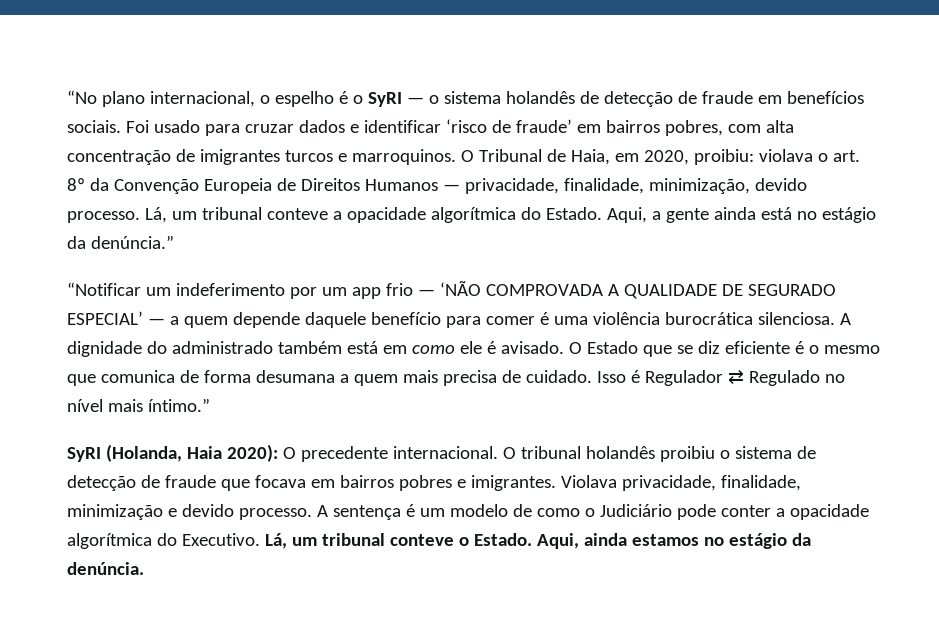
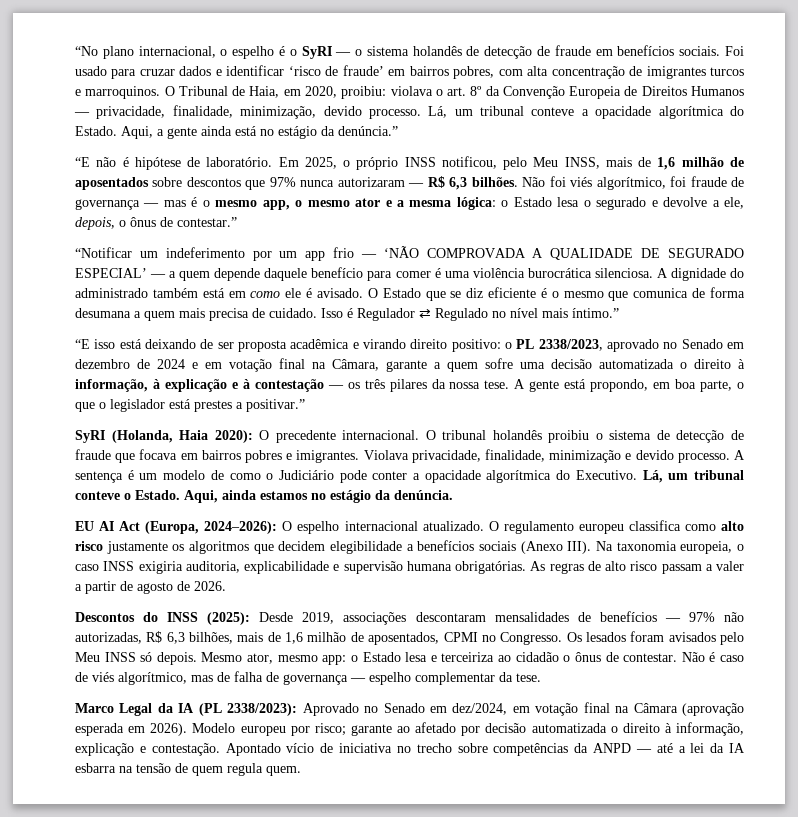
(174, 242) none -> [75,156,744,170] [75,176,745,190] [75,197,745,210] [75,217,237,230] // “E não é hipótese de laboratório. Em 2025, o próprio INSS notificou, pelo Meu INSS, mais de 1,6 milhão de aposentados sobre descontos que 97% nunca autorizaram — R$ 6,3 bilhões. Não foi viés algorítmico, foi fraude de governança — mas é o mesmo app, o mesmo ator e a mesma lógica: o Estado lesa o segurado e devolve a ele, depois, o ônus de contestar.”
(210, 405) none -> [75,339,744,352] [75,358,745,372] [75,379,744,392] [75,399,305,412] // “E isso está deixando de ser proposta acadêmica e virando direito positivo: o PL 2338/2023, aprovado no Senado em dezembro de 2024 e em votação final na Câmara, garante a quem sofre uma decisão automatizada o direito à informação, à explicação e à contestação — os três pilares da nossa tese. A gente está propondo, em boa parte, o que o legislador está prestes a positivar.”
(144, 568) none -> [75,520,744,534] [75,540,744,554] [75,561,744,574] [75,581,226,594] [75,611,745,625] [75,631,745,645] [75,652,744,665] [75,671,541,685] [75,702,744,716] [75,722,744,736] [75,743,746,756] [75,763,301,776] // EU AI Act (Europa, 2024–2026): O espelho internacional atualizado. O regulamento europeu classifica como alto risco justamente os algoritmos que decidem elegibilidade a benefícios sociais (Anexo III). Na taxonomia europeia, o caso INSS exigiria auditoria, explicabilidade e supervisão humana obrigatórias. As regras de alto risco passam a valer a partir de agosto de 2026. // Descontos do INSS (2025): Desde 2019, associações descontaram mensalidades de benefícios — 97% não autorizadas, R$ 6,3 bilhões, mais de 1,6 milhão de aposentados, CPMI no Congresso. Os lesados foram avisados pelo Meu INSS só depois. Mesmo ator, mesmo app: o Estado lesa e terceiriza ao cidadão o ônus de contestar. Não é caso de viés algorítmico, mas de falha de governança — espelho complementar da tese. // Marco Legal da IA (PL 2338/2023): Aprovado no Senado em dez/2024, em votação final na Câmara (aprovação esperada em 2026). Modelo europeu por risco; garante ao afetado por decisão automatizada o direito à informação, explicação e contestação. Apontado vício de iniciativa no trecho sobre competências da ANPD — até a lei da IA esbarra na tensão de quem regula quem.

